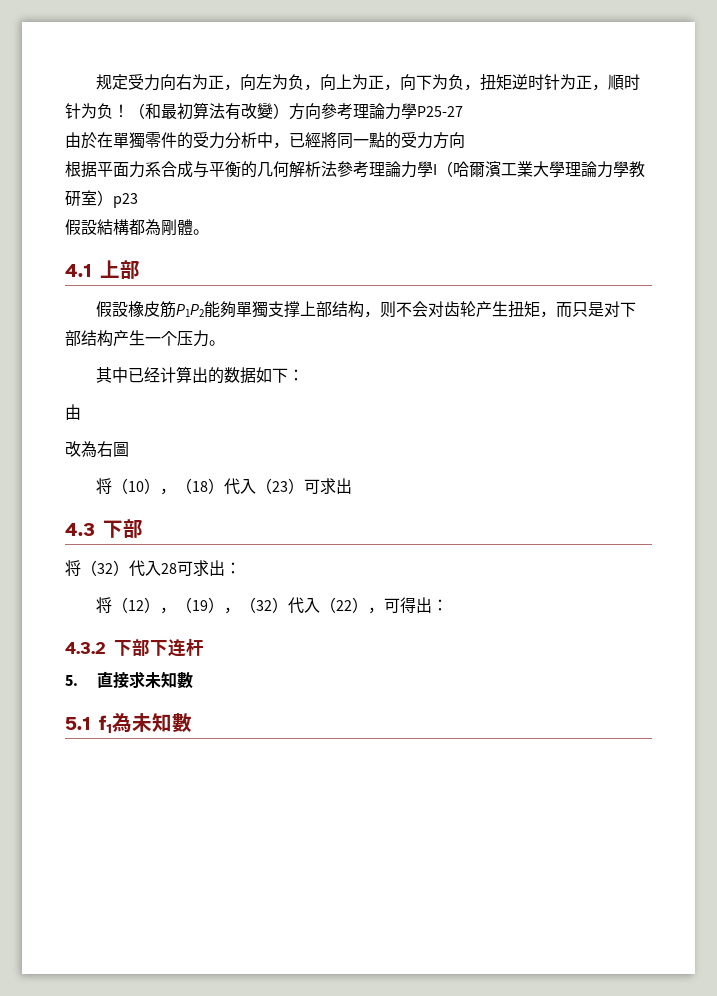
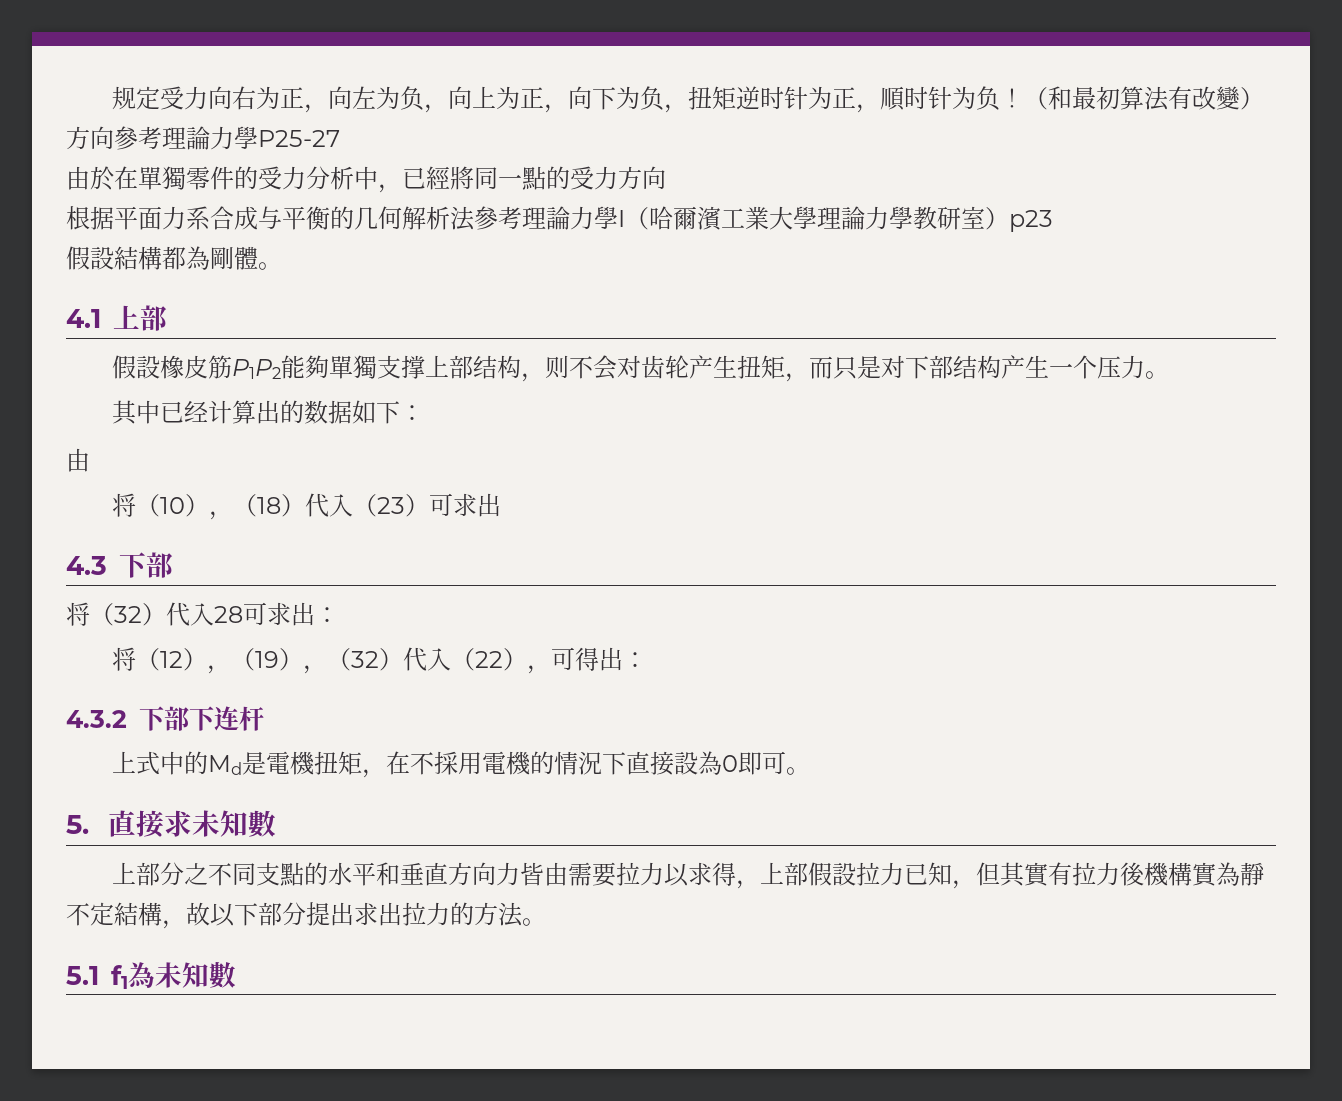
[65,441,129,458] // 改為右圖 -> (90, 460) none
[65,671,193,689] 5.直接求未知數 -> [111,751,810,778] [66,810,277,838] [111,862,1265,889] [66,902,546,929] 上式中的Md是電機扭矩，在不採用電機的情況下直接設為0即可。 // 5.直接求未知數 // 上部分之不同支點的水平和垂直方向力皆由需要拉力以求得，上部假設拉力已知，但其實有拉力後機構實為靜不定結構，故以下部分提出求出拉力的方法。

